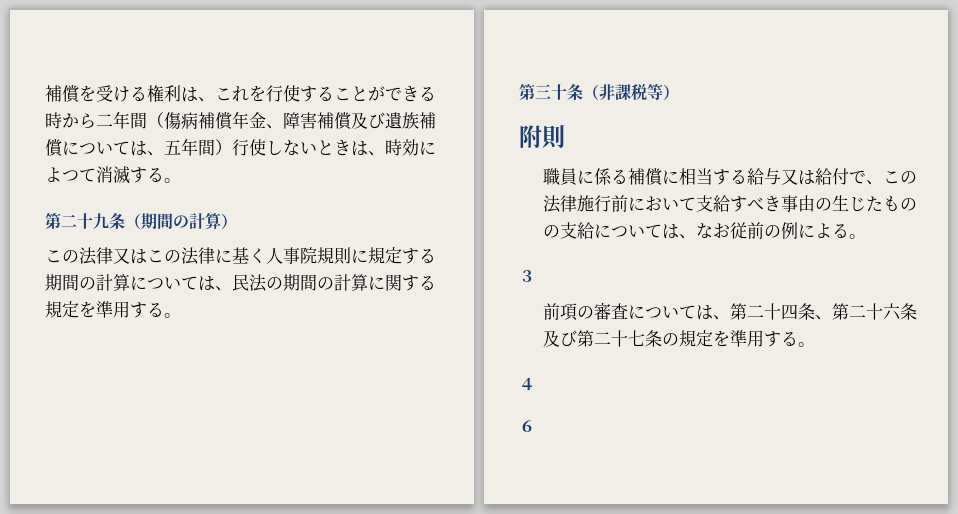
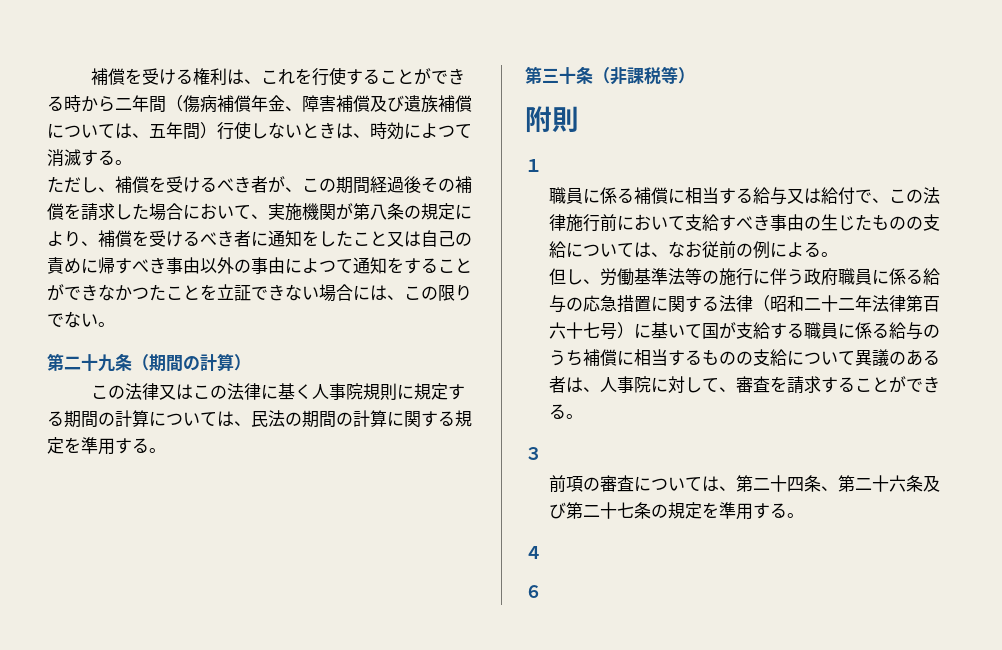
(181, 180) none -> [47,176,472,194] [47,203,472,221] [47,230,472,247] [47,257,472,274] [47,284,472,302] [47,311,115,328] // ただし、補償を受けるべき者が、この期間経過後その補償を請求した場合において、実施機関が第八条の規定により、補償を受けるべき者に通知をしたこと又は自己の責めに帰すべき事由以外の事由によつて通知をすることができなかつたことを立証できない場合には、この限りでない。
(565, 137) none -> [525,159,542,172] // １
(866, 236) none -> [549,268,941,286] [549,295,941,313] [549,322,941,340] [549,349,941,366] [549,376,941,394] [549,404,584,419] // 但し、労働基準法等の施行に伴う政府職員に係る給与の応急措置に関する法律（昭和二十二年法律第百六十七号）に基いて国が支給する職員に係る給与のうち補償に相当するものの支給について異議のある者は、人事院に対して、審査を請求することができる。

